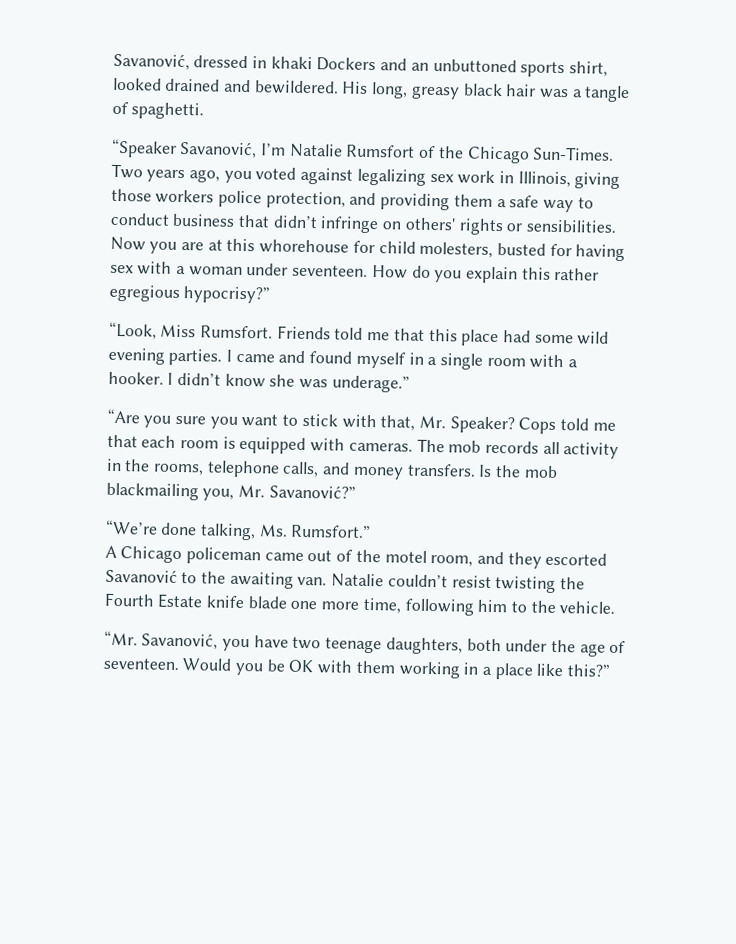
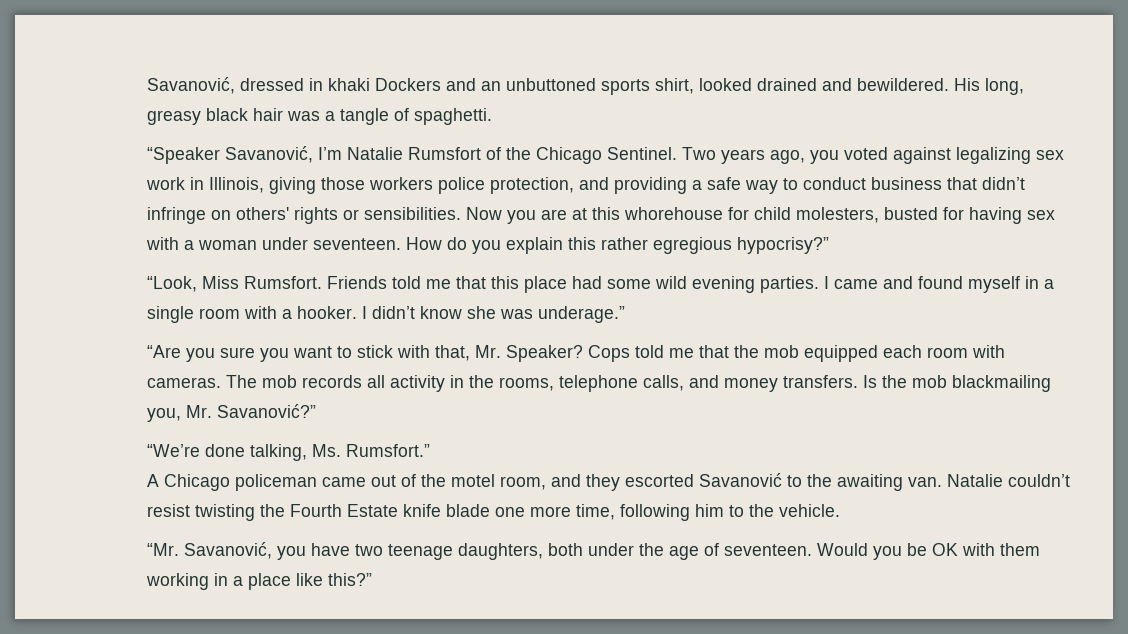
[532,146,615,161] Sun-Times. -> [606,147,677,160] Sentinel.
[453,194,493,207] them -> (687, 185) none
[141,435,307,455] each room is equipped -> [733,345,968,362] the mob equipped each room

